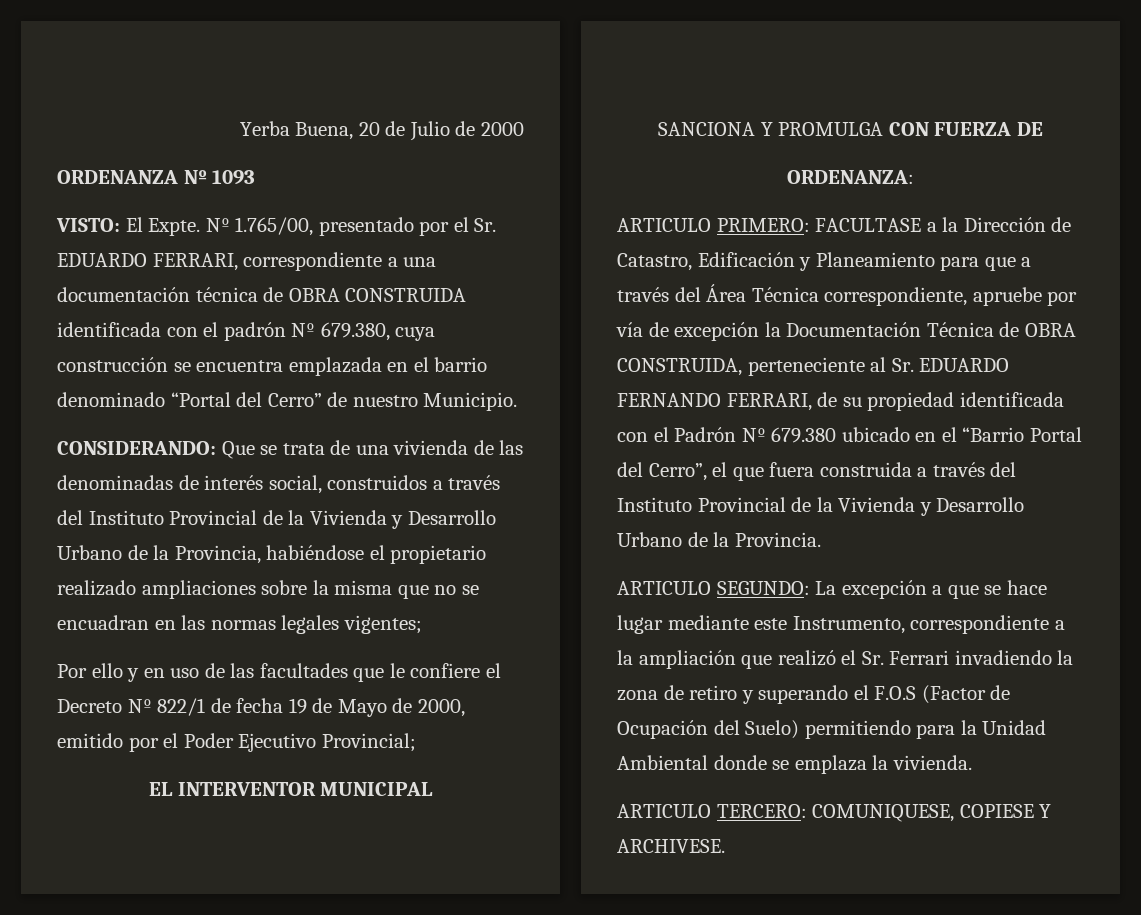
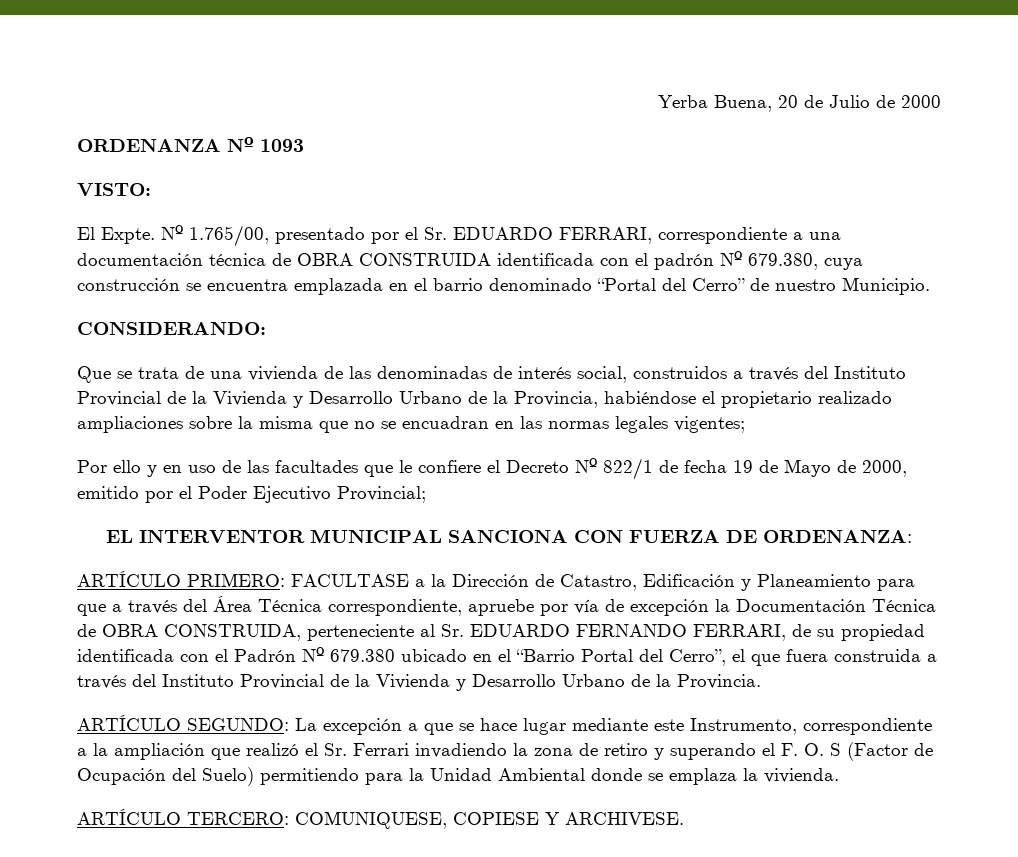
(120, 225) none -> (151, 189) //
(216, 448) none -> (266, 328) //
[658,122,884,136] // SANCIONA Y PROMULGA -> [448,530,568,543] SANCIONA
(1043, 129) // -> (757, 536) none
[617,218,711,232] ARTICULO -> [77,571,181,587] ARTÍCULO
[617,581,711,595] ARTICULO -> [77,715,181,731] ARTÍCULO
[874,686,917,700] F.O.S -> [781,743,841,756] F. O. S
[617,804,711,818] ARTICULO -> [77,809,181,825] ARTÍCULO

